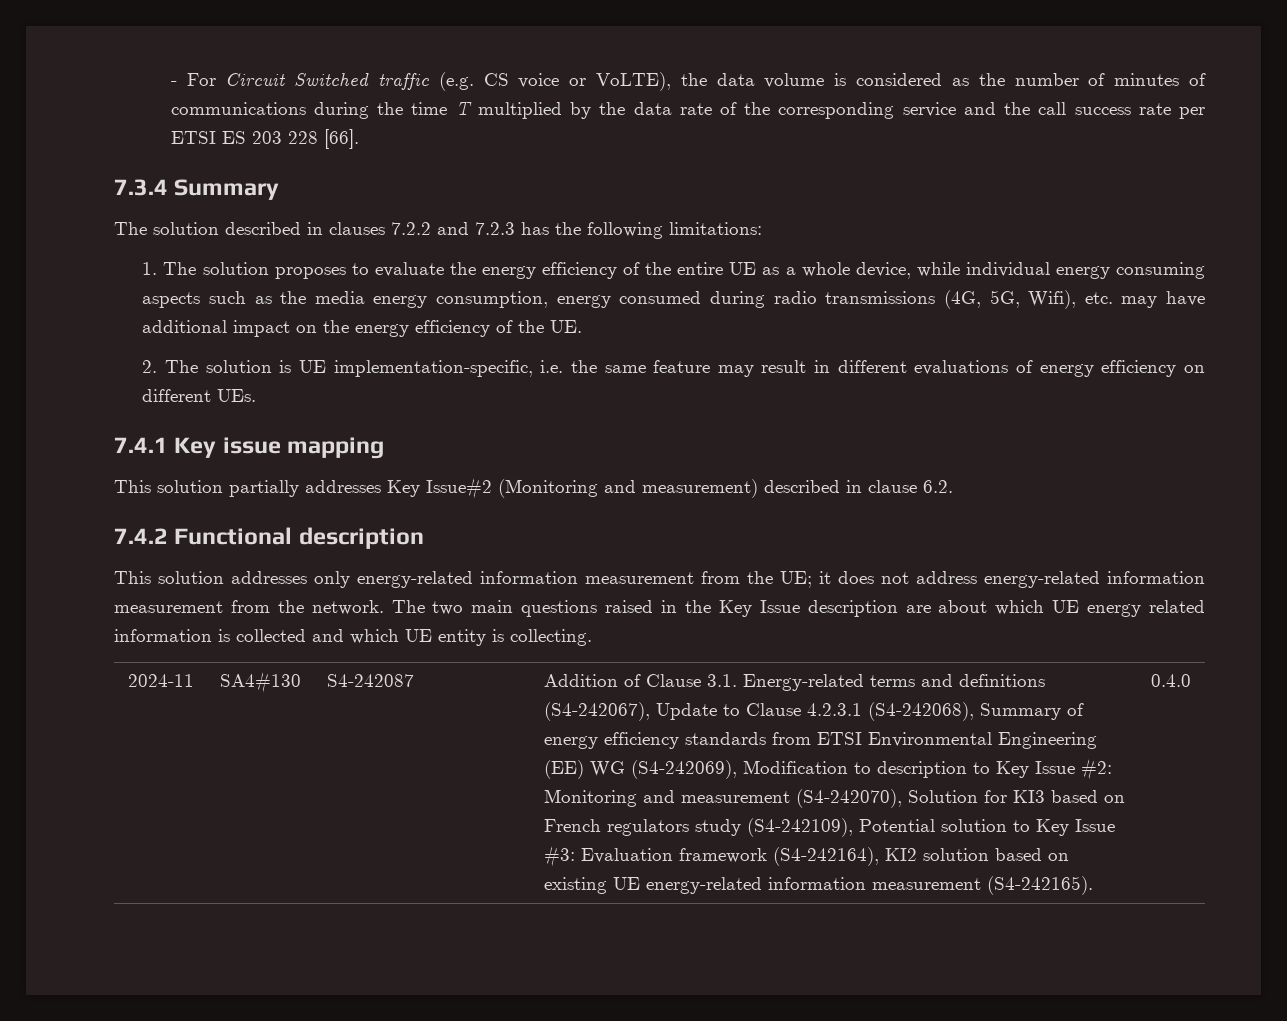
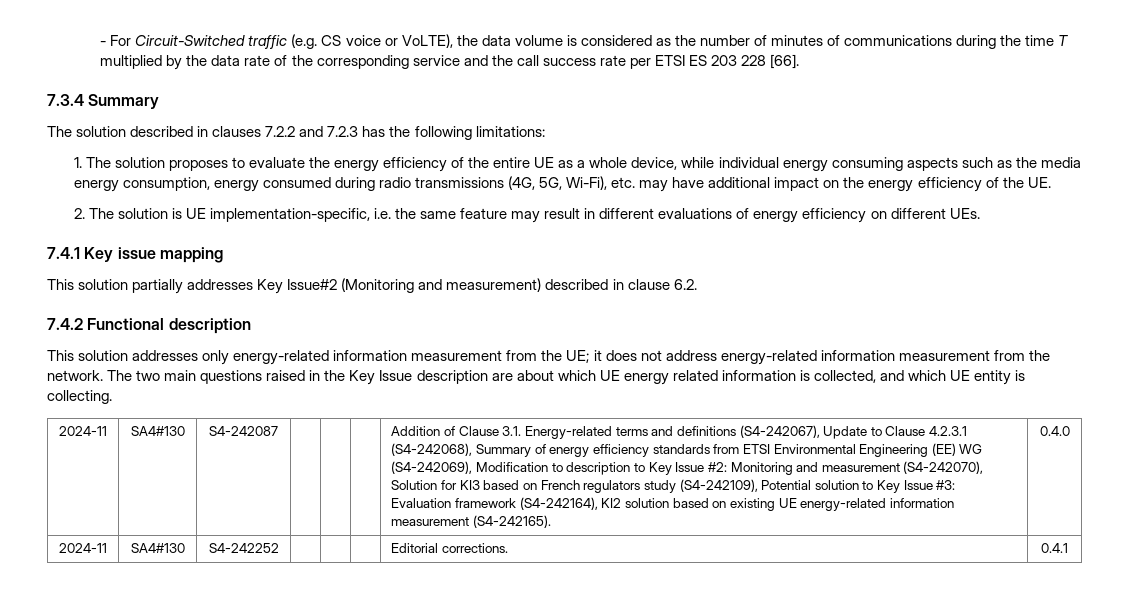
[225,73,370,86] Circuit Switched -> [135,35,246,46] Circuit-Switched
[1028,290,1077,309] Wifi), -> [566,176,608,190] Wi-Fi),
[236,629,306,642] collected -> [813,370,876,383] collected,
(1191, 680) none -> [59,543,107,553] [130,543,185,553] [208,543,279,553] [391,543,508,553] [1041,543,1068,553] // 2024-11 | SA4#130 | S4-242252 | | | | Editorial corrections. | 0.4.1

